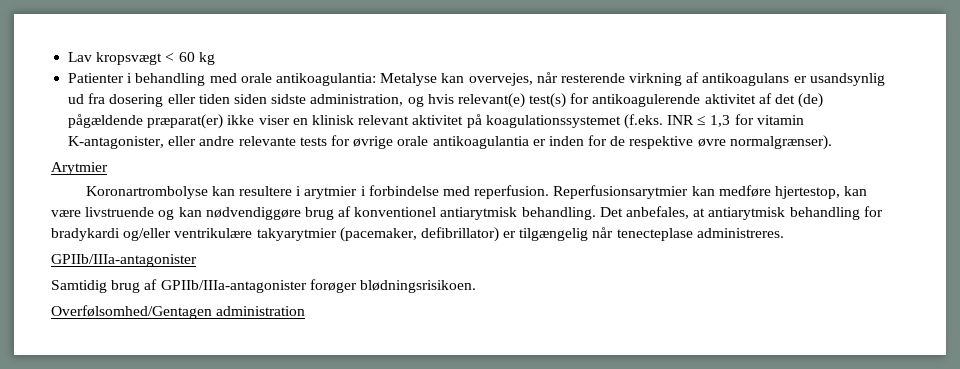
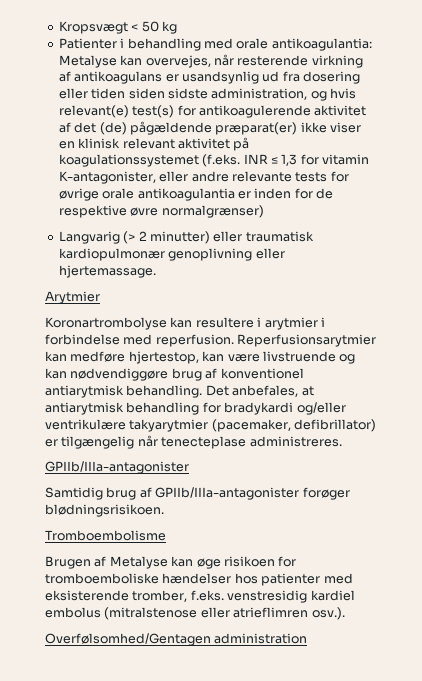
[68,52,195,65] Lav kropsvægt < 60 -> [58,21,159,34] Kropsvægt < 50
[729,135,832,150] normalgrænser). -> [161,205,264,218] [58,231,314,244] [58,248,285,261] [58,265,156,278] normalgrænser) // Langvarig (> 2 minutter) eller traumatisk kardiopulmonær genoplivning eller hjertemassage.
(476, 286) none -> [45,530,166,541] [45,556,297,569] [45,573,353,586] [45,590,355,603] [45,607,345,620] // Tromboembolisme // Brugen af Metalyse kan øge risikoen for tromboemboliske hændelser hos patienter med eksisterende tromber, f.eks. venstresidig kardiel embolus (mitralstenose eller atrieflimren osv.).

